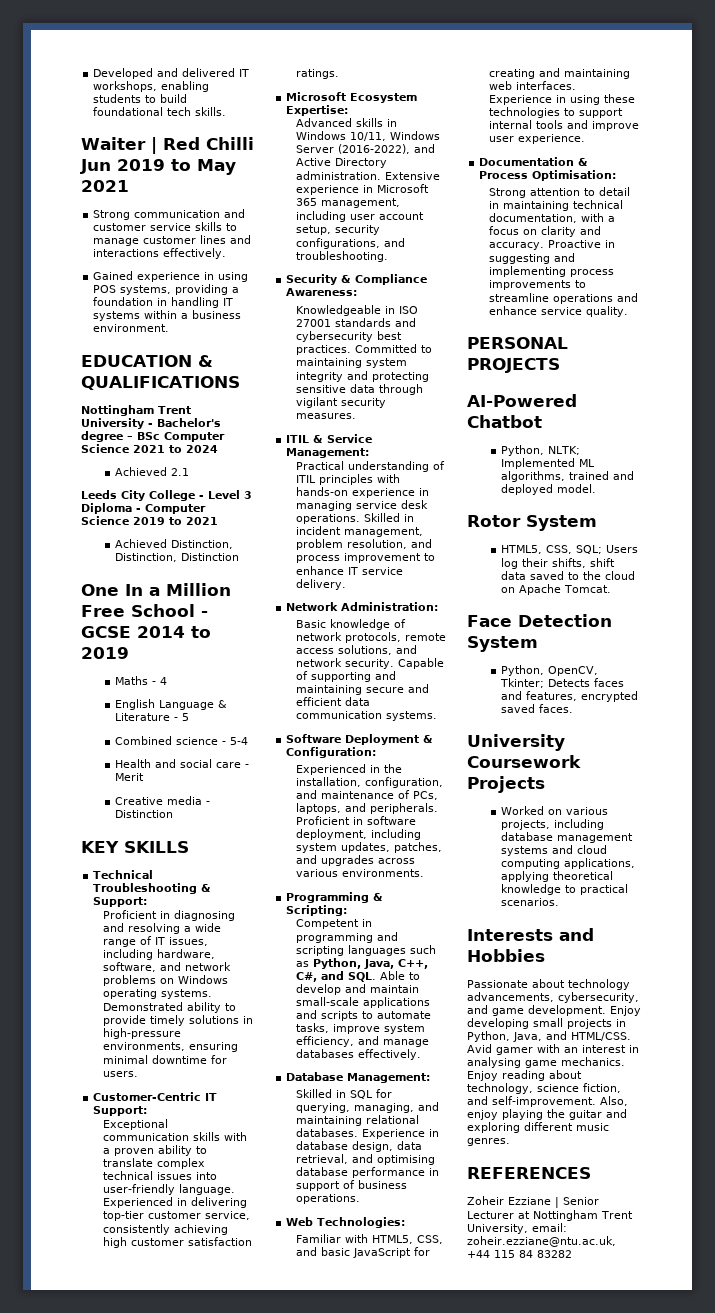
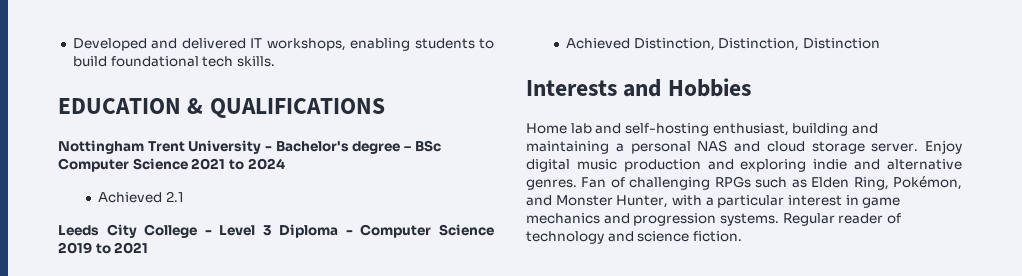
[81,137,254,154] [80,159,236,175] [81,180,129,192] [93,209,246,220] [93,222,238,231] [93,235,252,246] [93,248,227,259] [93,271,249,282] [93,284,240,295] [93,297,234,308] [93,310,242,321] [93,324,170,332] // Waiter | Red Chilli Jun 2019 to May 2021 // Strong communication and customer service skills to manage customer lines and interactions effectively. // Gained experience in using POS systems, providing a foundation in handling IT systems within a business environment. -> (275, 61) none
[81,583,231,596] [81,604,208,617] [81,626,211,638] [81,647,129,659] [114,676,167,685] [114,699,227,710] [114,713,189,721] [114,736,248,745] [114,759,249,768] [114,773,144,781] [114,796,210,805] [114,810,173,818] [81,841,189,853] [93,870,154,879] [93,883,212,894] [93,897,148,907] [102,910,235,921] [102,923,221,934] [102,936,208,947] [102,949,215,960] [102,962,231,972] [102,975,228,986] [102,989,212,999] [102,1002,236,1013] [102,1015,253,1026] [102,1028,181,1039] [102,1042,238,1052] [102,1055,227,1064] [102,1071,138,1077] [93,1092,218,1101] [93,1106,148,1116] [102,1119,168,1130] [102,1132,247,1141] [102,1145,207,1156] [102,1158,205,1169] [102,1171,217,1180] [102,1184,235,1195] [102,1197,247,1208] [102,1211,250,1221] [102,1224,228,1235] [102,1237,252,1248] [295,69,339,79] [286,92,418,103] [286,105,349,116] [295,118,397,127] [295,131,440,141] [295,144,435,154] [295,158,387,168] [295,171,440,180] [295,184,429,195] [295,198,400,208] [295,211,424,222] [295,225,380,235] [295,238,405,249] [295,251,388,262] [286,274,428,285] [286,288,358,296] [295,305,418,316] [295,318,416,327] [295,331,402,342] [295,344,432,355] [295,358,407,368] [295,371,429,382] [295,384,423,395] [295,397,386,408] [295,413,356,419] [286,434,373,443] [286,448,370,458] [295,461,445,472] [295,474,400,485] [295,487,429,498] [295,500,428,511] [295,513,414,524] [295,526,423,537] [295,539,432,550] [295,553,435,563] [295,566,403,575] [295,579,346,590] [286,602,439,611] [295,619,406,630] [295,632,446,643] [295,645,417,655] [295,658,444,669] [295,671,396,682] [295,684,429,695] [295,697,370,706] [295,711,437,721] [286,734,434,745] [286,747,377,758] [295,764,402,775] [295,777,443,788] [295,790,438,800] [295,803,438,814] [295,816,416,825] [295,829,421,840] [295,842,442,853] [295,855,415,866] [295,869,424,877] [286,892,384,903] [286,905,348,916] [295,919,372,929] [295,932,398,943] [295,945,436,956] [295,958,428,969] [295,971,420,982] [295,984,419,995] [295,997,430,1008] [295,1010,431,1021] [295,1023,425,1034] [295,1036,429,1047] [295,1049,421,1060] [286,1072,431,1083] [295,1089,392,1099] [295,1102,439,1113] [295,1115,419,1126] [295,1128,439,1139] [295,1141,422,1152] [295,1154,435,1165] [295,1167,439,1178] [295,1180,407,1191] [295,1194,360,1204] [286,1217,406,1228] [295,1234,443,1244] [295,1247,430,1258] [488,68,630,79] [488,81,576,90] [488,94,635,105] [488,107,623,118] [488,120,639,131] [488,134,585,144] [479,157,589,166] [479,170,617,181] [488,187,630,198] [488,200,623,211] [488,213,615,223] [488,226,601,237] [488,240,615,250] [488,253,575,264] [488,266,614,277] [488,280,586,290] [488,293,638,304] [488,306,628,317] [467,337,568,349] [467,358,560,373] [467,394,577,407] [467,415,542,428] [500,445,580,456] [500,458,595,469] [500,471,634,482] [500,484,596,495] [467,515,597,531] [500,545,638,554] [500,558,615,569] [500,571,635,580] [500,584,611,595] [467,614,612,627] [467,636,538,652] [500,665,598,676] [499,678,624,688] [500,691,638,702] [500,704,573,713] [467,734,565,751] [467,755,581,768] [467,776,545,793] [500,806,608,815] [500,819,604,830] [500,832,633,843] [500,845,607,856] [500,858,635,869] [500,871,613,882] [500,884,628,895] [500,898,559,906] [467,928,594,941] [467,949,545,962] [467,979,630,990] [467,992,639,1003] [467,1005,641,1016] [467,1018,626,1029] [467,1031,631,1042] [467,1044,639,1055] [467,1057,625,1068] [467,1070,582,1081] [467,1083,621,1094] [467,1096,628,1107] [467,1109,627,1120] [467,1122,609,1133] [467,1138,510,1146] [467,1167,591,1179] [467,1196,599,1208] [467,1210,633,1221] [467,1223,567,1234] [467,1236,616,1247] [467,1250,572,1258] One In a Million Free School - GCSE 2014 to 2019 // Maths - 4 // English Language & Literature - 5 // Combined science - 5-4 // Health and social care - Merit // Creative media - Distinction // KEY SKILLS // Technical Troubleshooting & Support: // Proficient in diagnosing and resolving a wide range of IT issues, including hardware, software, and network problems on Windows operating systems. Demonstrated ability to provide timely solutions in high-pressure environments, ensuring minimal downtime for users. // Customer-Centric IT Support: // Exceptional communication skills with a proven ability to translate complex technical issues into user-friendly language. Experienced in delivering top-tier customer service, consistently achieving high customer satisfaction ratings. // Microsoft Ecosystem Expertise: // Advanced skills in Windows 10/11, Windows Server (2016-2022), and Active Directory administration. Extensive experience in Microsoft 365 management, including user account setup, security configurations, and troubleshooting. // Security & Compliance Awareness: // Knowledgeable in ISO 27001 standards and cybersecurity best practices. Committed to maintaining system integrity and protecting sensitive data through vigilant security measures. // ITIL & Service Management: // Practical understanding of ITIL principles with hands-on experience in managing service desk operations. Skilled in incident management, problem resolution, and process improvement to enhance IT service delivery. // Network Administration: // Basic knowledge of network protocols, remote access solutions, and network security. Capable of supporting and maintaining secure and efficient data communication systems. // Software Deployment & Configuration: // Experienced in the installation, configuration, and maintenance of PCs, laptops, and peripherals. Proficient in software deployment, including system updates, patches, and upgrades across various environments. // Programming & Scripting: // Competent in programming and scripting languages such as Python, Java, C++, C#, and SQL. Able to develop and maintain small-scale applications and scripts to automate tasks, improve system efficiency, and manage databases effectively. // Database Management: // Skilled in SQL for querying, managing, and maintaining relational databases. Experience in database design, data retrieval, and optimising database performance in support of business operations. // Web Technologies: // Familiar with HTML5, CSS, and basic JavaScript for creating and maintaining web interfaces. Experience in using these technologies to support internal tools and improve user experience. // Documentation & Process Optimisation: // Strong attention to detail in maintaining technical documentation, with a focus on clarity and accuracy. Proactive in suggesting and implementing process improvements to streamline operations and enhance service quality. // PERSONAL PROJECTS // AI-Powered Chatbot // Python, NLTK; Implemented ML algorithms, trained and deployed model. // Rotor System // HTML5, CSS, SQL; Users log their shifts, shift data saved to the cloud on Apache Tomcat. // Face Detection System // Python, OpenCV, Tkinter; Detects faces and features, encrypted saved faces. // University Coursework Projects // Worked on various projects, including database management systems and cloud computing applications, applying theoretical knowledge to practical scenarios. // Interests and Hobbies // Passionate about technology advancements, cybersecurity, and game development. Enjoy developing small projects in Python, Java, and HTML/CSS. Avid gamer with an interest in analysing game mechanics. Enjoy reading about technology, science fiction, and self-improvement. Also, enjoy playing the guitar and exploring different music genres. // REFERENCES // Zoheir Ezziane | Senior Lecturer at Nottingham Trent University, email: zoheir.ezziane@ntu.ac.uk, +44 115 84 83282 -> [526,78,751,97] [526,123,878,136] [526,140,962,154] [526,159,962,172] [526,176,962,190] [526,195,901,208] [526,213,901,226] [526,231,742,244] Interests and Hobbies // Home lab and self-hosting enthusiast, building and maintaining a personal NAS and cloud storage server. Enjoy digital music production and exploring indie and alternative genres. Fan of challenging RPGs such as Elden Ring, Pokémon, and Monster Hunter, with a particular interest in game mechanics and progression systems. Regular reader of technology and science fiction.

